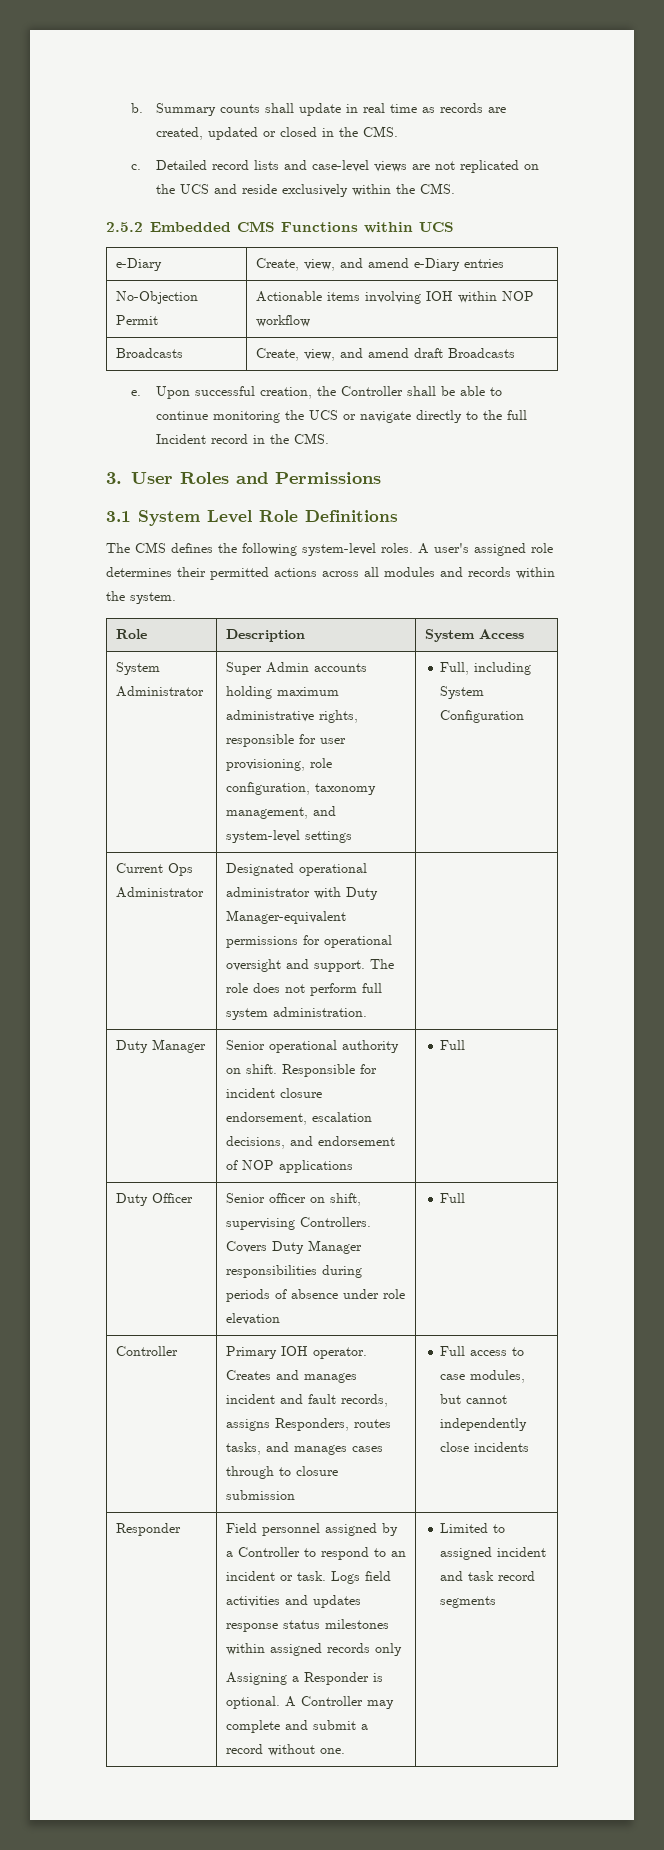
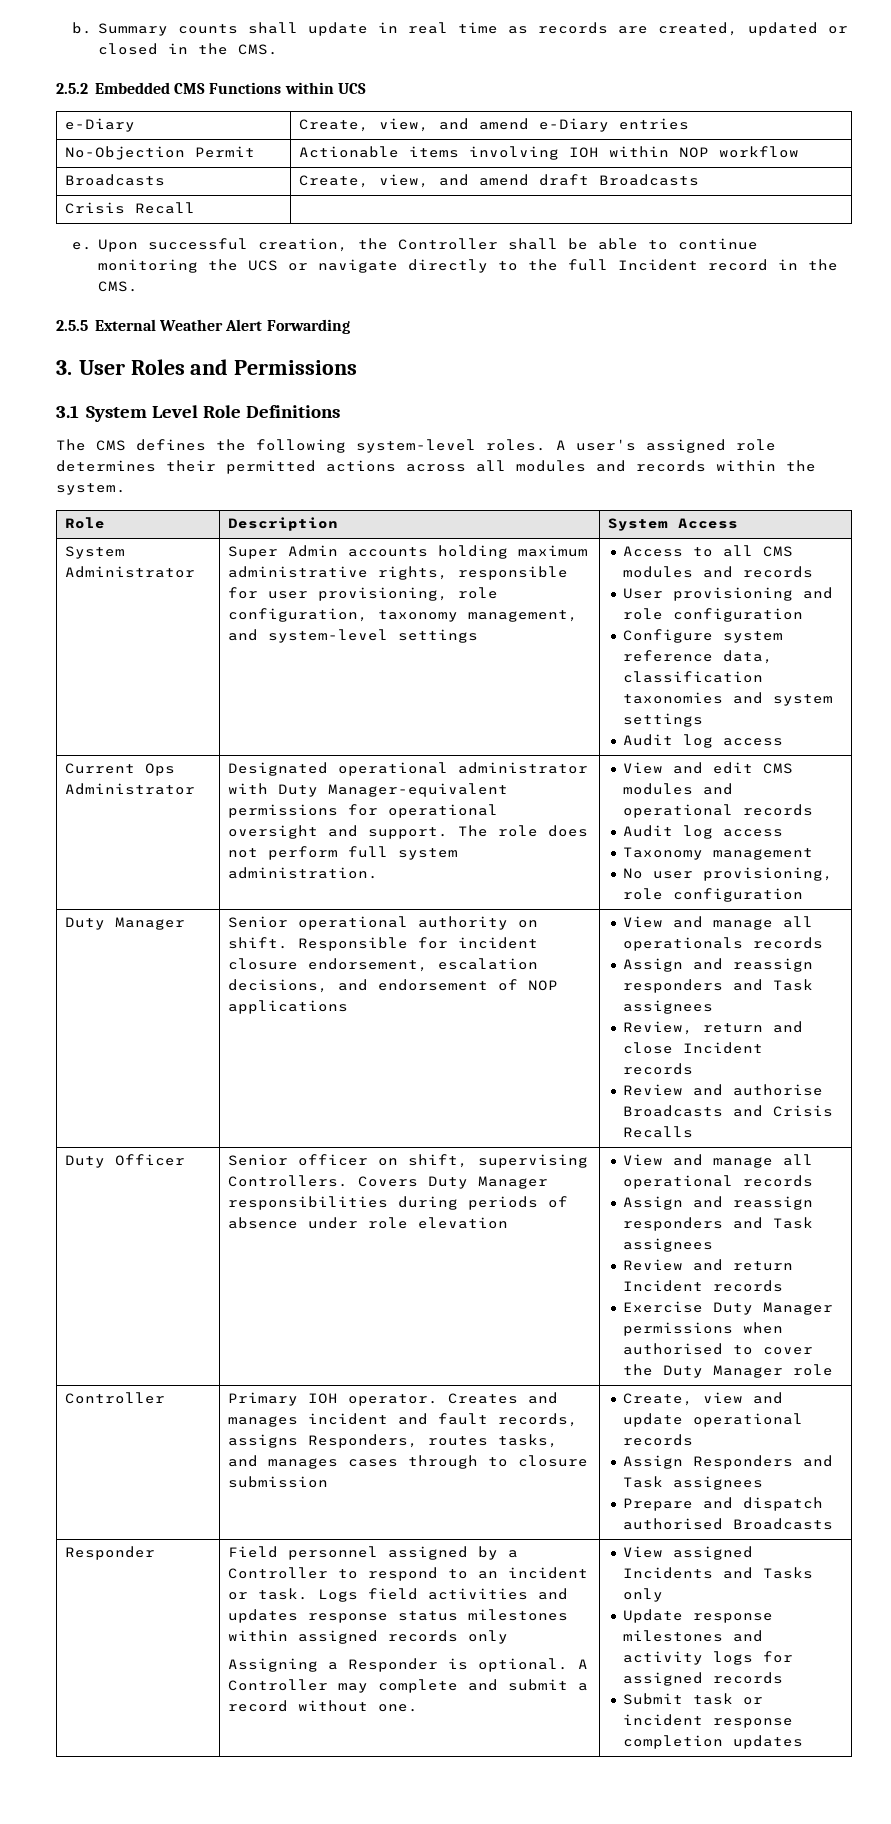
[131,160,540,173] [156,183,456,197] // c. Detailed record lists and case-level views are not replicated on the UCS and reside exclusively within the CMS. -> (279, 49) none
(515, 353) none -> [65,202,196,214] // Crisis Recall |
(330, 438) none -> [56,319,350,334] // 2.5.5 External Weather Alert Forwarding
[440,662,532,675] [440,686,485,699] [440,710,525,723] Full, including System Configuration -> [623,545,794,557] [623,566,814,578] [623,587,834,601] [623,608,804,622] [623,629,784,643] [623,650,774,664] [623,671,764,683] [623,692,834,706] [623,713,704,727] [623,734,784,748] Access to all CMS modules and records // User provisioning and role configuration // Configure system reference data, classification taxonomies and system settings // Audit log access
(367, 1012) none -> [623,762,794,774] [623,783,734,795] [623,804,814,818] [623,825,784,839] [623,847,814,860] [623,867,834,881] [623,888,804,902] View and edit CMS modules and operational records // Audit log access // Taxonomy management // No user provisioning, role configuration
[440,1040,466,1050] Full -> [623,916,814,930] [623,937,824,951] [623,958,814,972] [623,979,814,993] [623,1000,714,1014] [623,1021,804,1035] [623,1042,764,1054] [623,1063,694,1075] [623,1084,824,1096] [623,1105,834,1117] [623,1126,694,1138] View and manage all operationals records // Assign and reassign responders and Task assignees // Review, return and close Incident records // Review and authorise Broadcasts and Crisis Recalls
[440,1193,466,1203] Full -> [623,1154,814,1168] [623,1175,814,1189] [623,1196,814,1210] [623,1217,814,1231] [623,1238,714,1252] [623,1259,794,1271] [623,1280,784,1292] [623,1301,834,1315] [623,1322,784,1336] [623,1343,814,1355] [623,1364,834,1378] View and manage all operational records // Assign and reassign responders and Task assignees // Review and return Incident records // Exercise Duty Manager permissions when authorised to cover the Duty Manager role
[440,1346,525,1356] [440,1370,526,1383] [440,1394,508,1404] [440,1418,528,1431] [440,1442,530,1452] Full access to case modules, but cannot independently close incidents -> [623,1392,784,1406] [623,1413,804,1427] [623,1434,694,1446] [623,1455,834,1469] [623,1476,764,1490] [623,1497,824,1511] [623,1518,834,1530] Create, view and update operational records // Assign Responders and Task assignees // Prepare and dispatch authorised Broadcasts
[440,1523,506,1533] [440,1547,547,1560] [440,1571,536,1581] [440,1596,497,1608] Limited to assigned incident and task record segments -> [623,1546,754,1560] [623,1567,814,1579] [623,1588,664,1602] [623,1609,774,1623] [623,1630,764,1642] [623,1651,794,1665] [623,1672,784,1686] [623,1693,764,1705] [623,1714,794,1728] [623,1735,804,1749] View assigned Incidents and Tasks only // Update response milestones and activity logs for assigned records // Submit task or incident response completion updates

